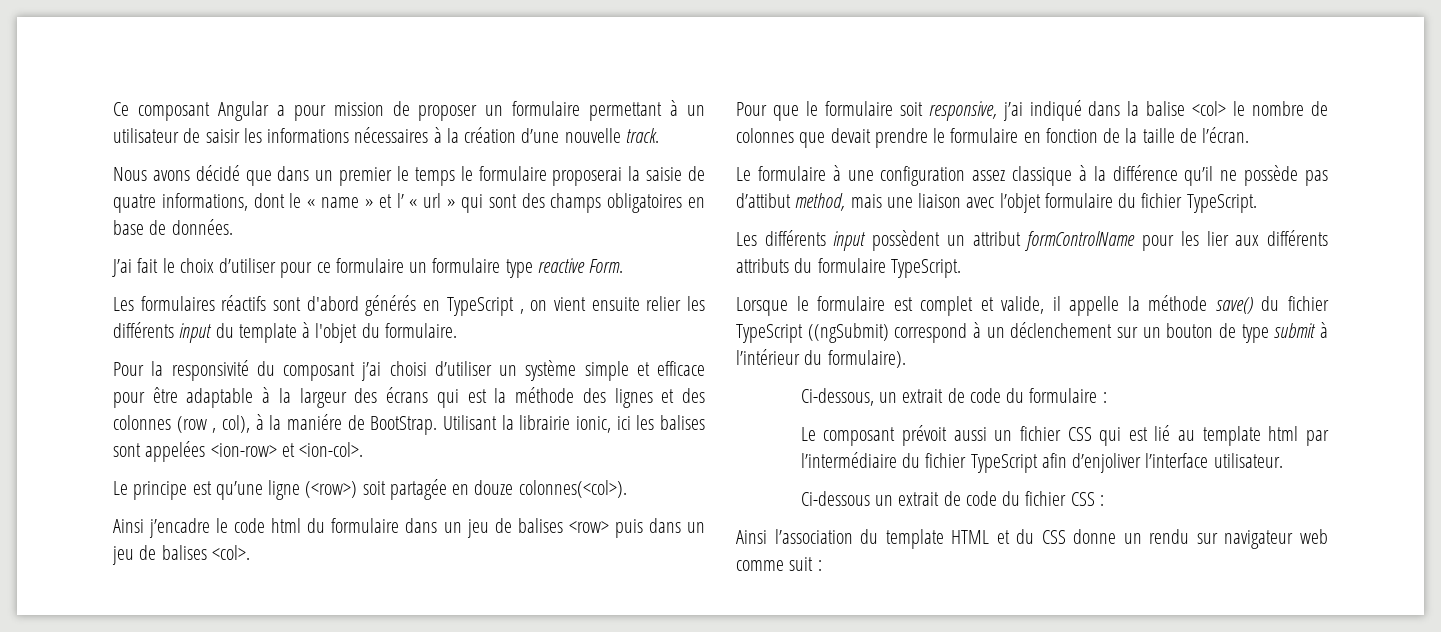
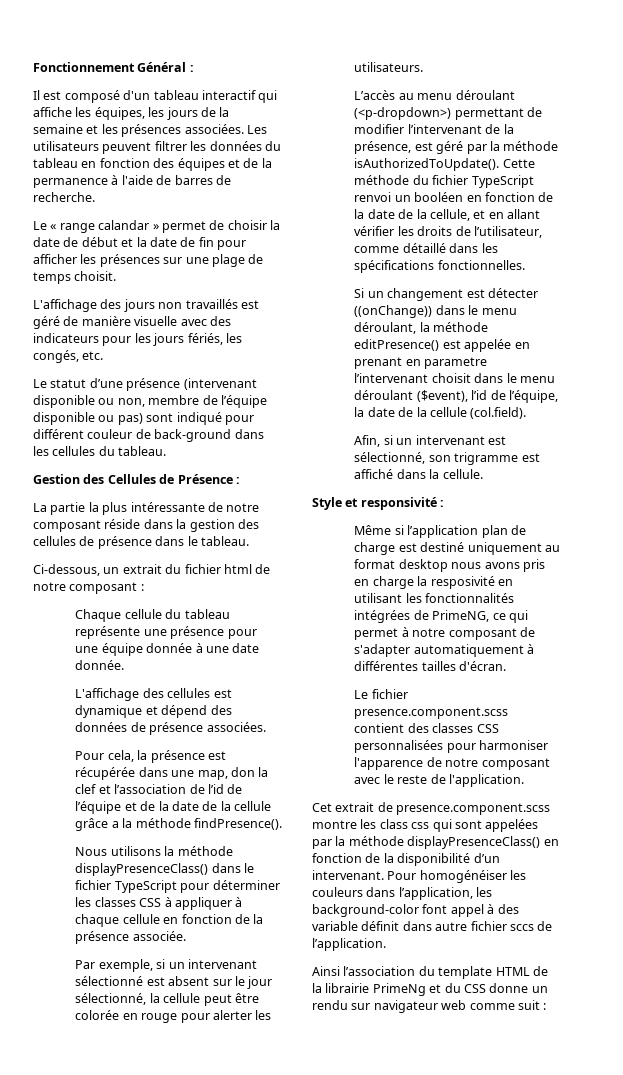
[113,100,705,121] [113,127,659,143] [113,165,705,186] [113,193,705,213] [113,219,233,235] [112,258,624,278] [113,295,705,316] [113,322,457,343] [113,360,705,381] [113,387,706,408] [113,414,705,435] [113,441,364,462] [113,479,627,500] [113,518,705,538] [112,545,250,565] [736,100,1328,121] [736,127,1250,148] [736,165,1328,186] [736,193,1257,213] [736,230,1328,251] [736,258,961,278] [736,295,1329,316] [736,322,1328,343] [736,349,906,368] [800,388,1107,406] [800,425,1329,446] [800,452,1283,473] [800,491,1104,506] Ce composant Angular a pour mission de proposer un formulaire permettant à un utilisateur de saisir les informations nécessaires à la création d’une nouvelle track. // Nous avons décidé que dans un premier le temps le formulaire proposerai la saisie de quatre informations, dont le « name » et l’ « url » qui sont des champs obligatoires en base de données. // J’ai fait le choix d’utiliser pour ce formulaire un formulaire type reactive Form. // Les formulaires réactifs sont d'abord générés en TypeScript , on vient ensuite relier les différents input du template à l'objet du formulaire. // Pour la responsivité du composant j’ai choisi d’utiliser un système simple et efficace pour être adaptable à la largeur des écrans qui est la méthode des lignes et des colonnes (row , col), à la maniére de BootStrap. Utilisant la librairie ionic, ici les balises sont appelées <ion-row> et <ion-col>. // Le principe est qu’une ligne (<row>) soit partagée en douze colonnes(<col>). // Ainsi j’encadre le code html du formulaire dans un jeu de balises <row> puis dans un jeu de balises <col>. // Pour que le formulaire soit responsive, j’ai indiqué dans la balise <col> le nombre de colonnes que devait prendre le formulaire en fonction de la taille de l’écran. // Le formulaire à une configuration assez classique à la différence qu’il ne possède pas d’attibut method, mais une liaison avec l’objet formulaire du fichier TypeScript. // Les différents input possèdent un attribut formControlName pour les lier aux différents attributs du formulaire TypeScript. // Lorsque le formulaire est complet et valide, il appelle la méthode save() du fichier TypeScript ((ngSubmit) correspond à un déclenchement sur un bouton de type submit à l’intérieur du formulaire). // Ci-dessous, un extrait de code du formulaire : // Le composant prévoit aussi un fichier CSS qui est lié au template html par l’intermédiaire du fichier TypeScript afin d’enjoliver l’interface utilisateur. // Ci-dessous un extrait de code du fichier CSS : -> [33,62,194,72] [33,90,278,103] [33,107,230,120] [33,124,267,137] [33,141,281,154] [33,158,272,171] [33,175,231,188] [33,192,95,202] [33,220,280,233] [33,237,246,250] [33,254,264,267] [33,271,117,284] [33,299,259,312] [33,316,231,329] [33,333,242,346] [33,350,104,363] [33,378,257,391] [33,395,267,408] [33,412,254,425] [33,429,264,442] [33,446,167,456] [33,474,240,484] [33,502,260,515] [33,519,259,532] [33,536,249,549] [33,564,271,576] [33,582,144,594] [75,609,230,622] [75,626,257,639] [75,643,260,656] [75,660,125,670] [75,688,232,701] [75,705,232,718] [75,722,266,735] [75,750,226,763] [75,767,269,780] [75,784,243,794] [75,801,272,814] [75,818,282,831] [75,846,233,856] [75,863,255,876] [75,880,280,893] [75,897,243,910] [75,914,264,927] [75,931,186,944] [75,959,257,972] [75,976,273,989] [75,993,259,1006] [75,1010,272,1023] [354,62,424,72] [354,90,515,100] [354,107,543,120] [354,124,514,134] [354,141,559,154] [354,158,535,171] [354,175,534,188] [354,192,554,202] [354,209,541,221] [354,226,542,238] [354,243,498,253] [354,260,525,273] [354,288,538,301] [354,305,517,318] [354,322,489,334] [354,339,530,352] [354,357,488,369] [354,373,555,383] [354,390,558,403] [354,407,527,419] [354,435,506,447] [354,452,540,465] [354,469,483,479] [312,497,445,510] [354,525,526,538] [354,542,560,555] [354,559,545,572] [354,576,513,589] [354,593,515,603] [354,610,528,623] [354,627,535,640] [354,644,535,657] [354,661,507,671] [354,689,408,699] [354,707,509,719] [354,723,499,733] [354,740,549,753] [354,757,550,770] [354,774,524,787] [312,802,551,815] [312,819,539,832] [312,836,559,849] [312,853,500,866] [312,870,527,883] [312,887,493,900] [312,904,519,917] [312,921,553,931] [312,938,386,951] Fonctionnement Général : // Il est composé d'un tableau interactif qui affiche les équipes, les jours de la semaine et les présences associées. Les utilisateurs peuvent filtrer les données du tableau en fonction des équipes et de la permanence à l'aide de barres de recherche. // Le « range calandar » permet de choisir la date de début et la date de fin pour afficher les présences sur une plage de temps choisit. // L'affichage des jours non travaillés est géré de manière visuelle avec des indicateurs pour les jours fériés, les congés, etc. // Le statut d’une présence (intervenant disponible ou non, membre de l’équipe disponible ou pas) sont indiqué pour différent couleur de back-ground dans les cellules du tableau. // Gestion des Cellules de Présence : // La partie la plus intéressante de notre composant réside dans la gestion des cellules de présence dans le tableau. // Ci-dessous, un extrait du fichier html de notre composant : // Chaque cellule du tableau représente une présence pour une équipe donnée à une date donnée. // L'affichage des cellules est dynamique et dépend des données de présence associées. // Pour cela, la présence est récupérée dans une map, don la clef et l’association de l’id de l’équipe et de la date de la cellule grâce a la méthode findPresence(). // Nous utilisons la méthode displayPresenceClass() dans le fichier TypeScript pour déterminer les classes CSS à appliquer à chaque cellule en fonction de la présence associée. // Par exemple, si un intervenant sélectionné est absent sur le jour sélectionné, la cellule peut être colorée en rouge pour alerter les utilisateurs. // L’accès au menu déroulant (<p-dropdown>) permettant de modifier l’intervenant de la présence, est géré par la méthode isAuthorizedToUpdate(). Cette méthode du fichier TypeScript renvoi un booléen en fonction de la date de la cellule, et en allant vérifier les droits de l’utilisateur, comme détaillé dans les spécifications fonctionnelles. // Si un changement est détecter ((onChange)) dans le menu déroulant, la méthode editPresence() est appelée en prenant en parametre l’intervenant choisit dans le menu déroulant ($event), l’id de l’équipe, la date de la cellule (col.field). // Afin, si un intervenant est sélectionné, son trigramme est affiché dans la cellule. // Style et responsivité : // Même si l’application plan de charge est destiné uniquement au format desktop nous avons pris en charge la resposivité en utilisant les fonctionnalités intégrées de PrimeNG, ce qui permet à notre composant de s'adapter automatiquement à différentes tailles d'écran. // Le fichier presence.component.scss contient des classes CSS personnalisées pour harmoniser l'apparence de notre composant avec le reste de l'application. // Cet extrait de presence.component.scss montre les class css qui sont appelées par la méthode displayPresenceClass() en fonction de la disponibilité d’un intervenant. Pour homogénéiser les couleurs dans l’application, les background-color font appel à des variable définit dans autre fichier sccs de l’application.
(990, 537) none -> [532,966,548,976] [312,983,426,996] de la librairie PrimeNg

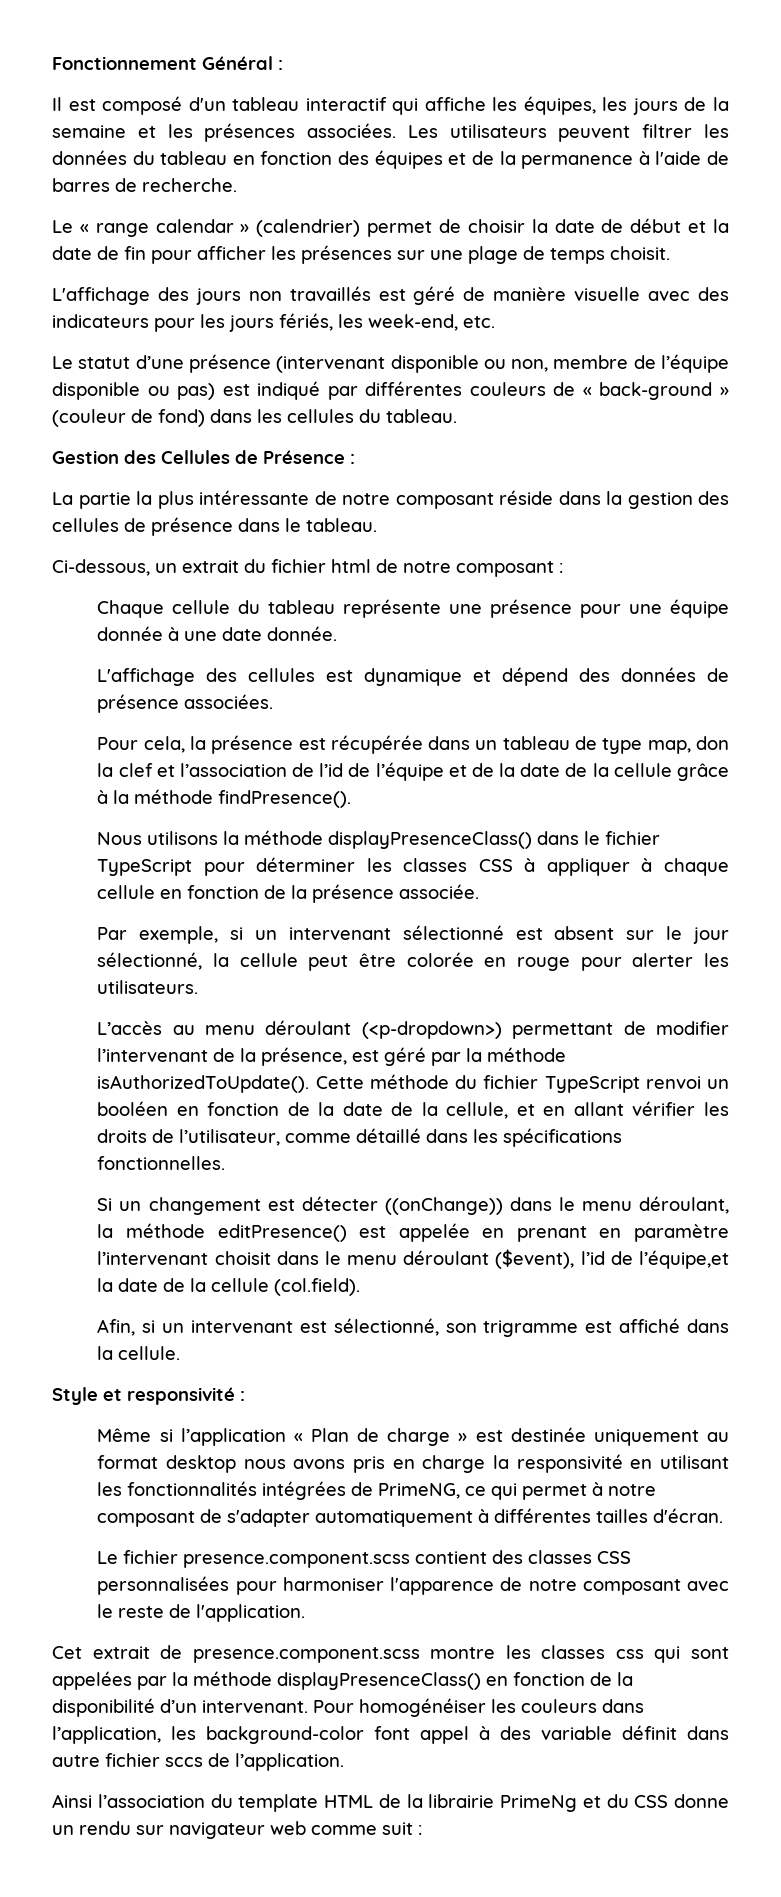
[98,220,159,230] calandar » -> [155,219,361,237] calendar » (calendrier)
[33,350,79,363] congés, -> [368,314,458,331] week-end,
[146,412,254,425] [33,429,232,442] sont indiqué pour différent couleur de back-ground -> [222,381,729,400] [52,409,205,427] est indiqué par différentes couleurs de « back-ground » (couleur de fond)
[171,770,195,777] une -> [475,736,643,754] un tableau de type
[111,821,119,828] a -> [97,790,109,804] à
[424,357,488,369] parametre -> [634,1224,730,1242] paramètre
[508,390,558,403] l’équipe, -> [639,1250,729,1269] l’équipe,et
[481,525,526,538] [354,542,465,555] plan de charge est destiné -> [293,1427,586,1446] « Plan de charge » est destinée
[430,576,495,589] resposivité -> [516,1454,623,1473] responsivité
[379,819,408,829] class -> [541,1645,606,1659] classes

